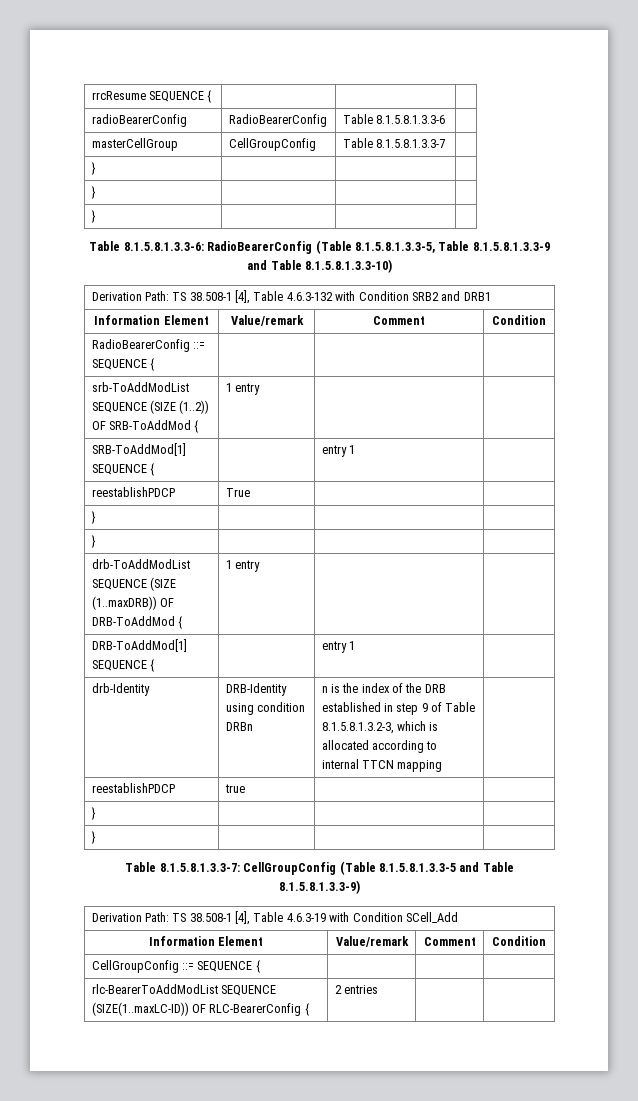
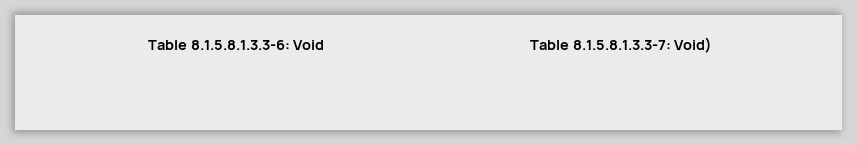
[91,90,212,103] [91,114,187,127] [228,114,327,127] [342,114,445,124] [91,138,178,151] [228,138,316,151] [342,138,445,148] [90,162,96,175] [90,186,96,199] [90,210,96,223] [89,240,550,254] [247,259,392,273] [91,290,491,304] [94,315,209,325] [230,315,304,326] [373,316,425,325] [492,315,546,325] [91,339,205,352] [91,358,154,371] [91,382,189,392] [91,400,210,414] [91,420,199,433] [225,383,260,395] [91,443,186,456] [91,463,154,476] [321,445,355,457] [91,487,175,497] [225,488,250,497] [90,511,96,524] [90,535,96,548] [91,559,190,569] [91,577,176,591] [91,596,174,610] [91,616,182,629] [225,560,260,572] [91,639,187,652] [91,659,154,672] [321,641,355,653] [91,683,150,696] [225,683,287,696] [225,702,305,715] [225,722,253,731] [321,683,446,693] [321,702,476,715] [321,721,439,734] [321,740,438,753] [321,759,443,772] [91,783,175,793] [224,784,245,793] [90,807,96,820] [90,831,96,844] [125,861,514,875] [279,880,360,894] [91,911,458,925] [148,936,264,946] [335,936,409,947] [423,937,476,946] [492,936,546,946] [91,960,260,973] [91,984,276,996] [91,1002,309,1016] [334,985,378,994] rrcResume SEQUENCE { | | | // radioBearerConfig | RadioBearerConfig | Table 8.1.5.8.1.3.3-6 | // masterCellGroup | CellGroupConfig | Table 8.1.5.8.1.3.3-7 | // } | | | // } | | | // } | | | // Table 8.1.5.8.1.3.3-6: RadioBearerConfig (Table 8.1.5.8.1.3.3-5, Table 8.1.5.8.1.3.3-9 and Table 8.1.5.8.1.3.3-10) // Derivation Path: TS 38.508-1 [4], Table 4.6.3-132 with Condition SRB2 and DRB1 // Information Element | Value/remark | Comment | Condition // RadioBearerConfig ::= SEQUENCE { | | | // srb-ToAddModList SEQUENCE (SIZE (1..2)) OF SRB-ToAddMod { | 1 entry | | // SRB-ToAddMod[1] SEQUENCE { | | entry 1 | // reestablishPDCP | True | | // } | | | // } | | | // drb-ToAddModList SEQUENCE (SIZE (1..maxDRB)) OF DRB-ToAddMod { | 1 entry | | // DRB-ToAddMod[1] SEQUENCE { | | entry 1 | // drb-Identity | DRB-Identity using condition DRBn | n is the index of the DRB established in step 9 of Table 8.1.5.8.1.3.2-3, which is allocated according to internal TTCN mapping | // reestablishPDCP | true | | // } | | | // } | | | // Table 8.1.5.8.1.3.3-7: CellGroupConfig (Table 8.1.5.8.1.3.3-5 and Table 8.1.5.8.1.3.3-9) // Derivation Path: TS 38.508-1 [4], Table 4.6.3-19 with Condition SCell_Add // Information Element | Value/remark | Comment | Condition // CellGroupConfig ::= SEQUENCE { | | | // rlc-BearerToAddModList SEQUENCE (SIZE(1..maxLC-ID)) OF RLC-BearerConfig { | 2 entries | | -> [147,40,325,50] [529,37,713,53] Table 8.1.5.8.1.3.3-6: Void // Table 8.1.5.8.1.3.3-7: Void)

